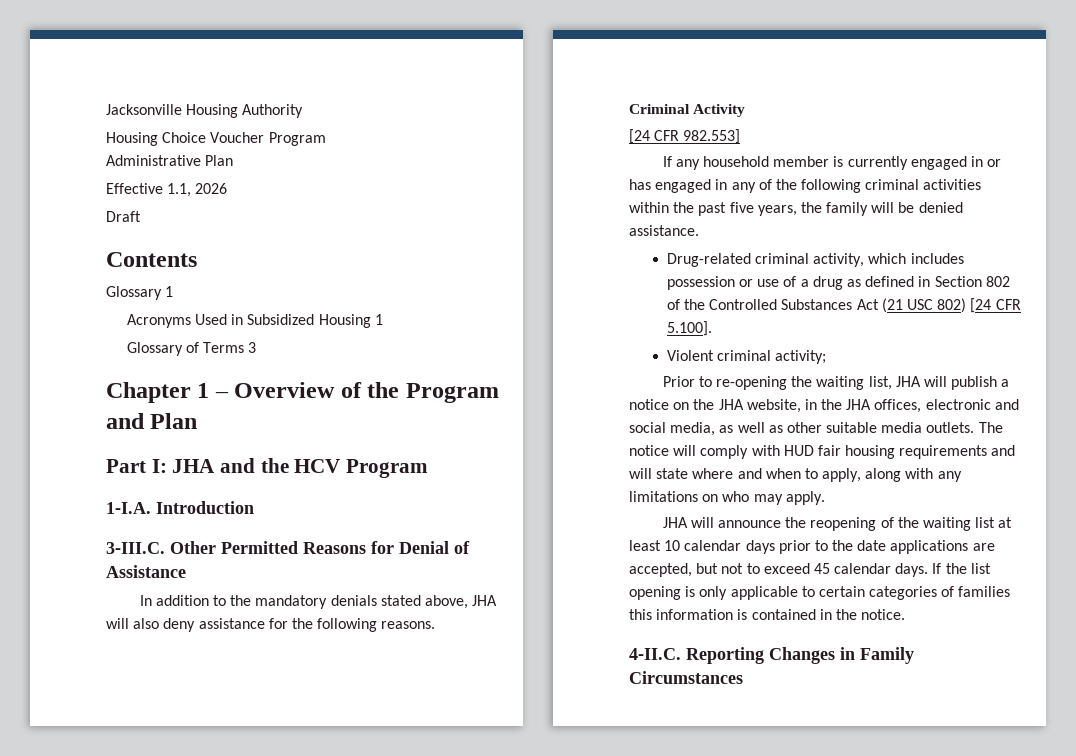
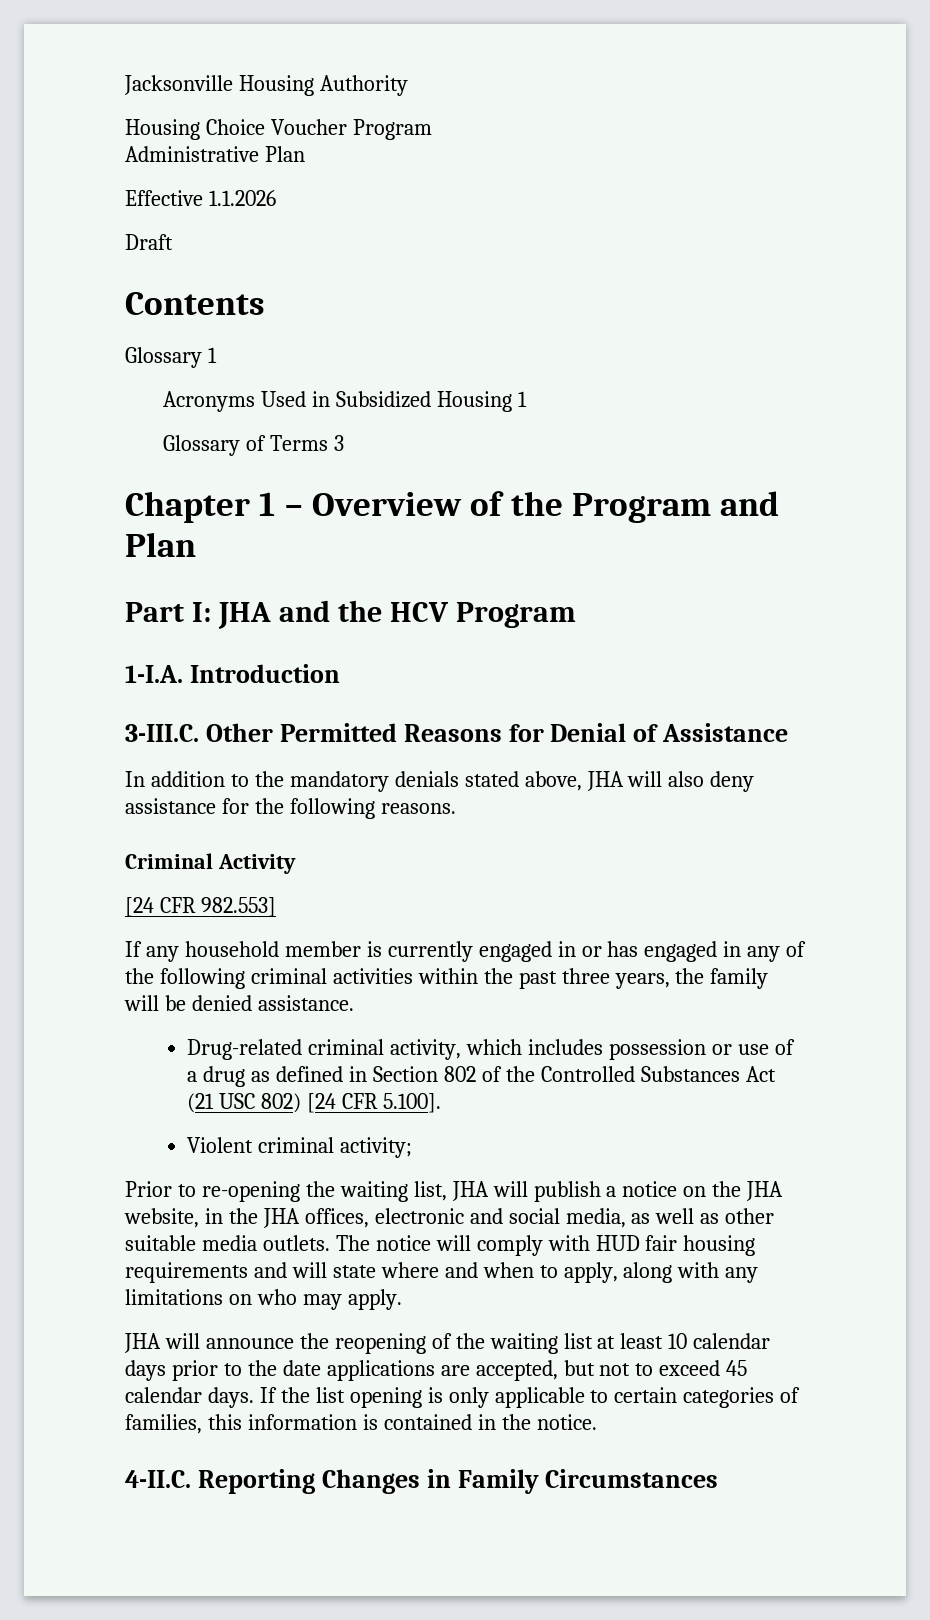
[167,183,228,197] 1.1, 2026 -> [208,190,276,206] 1.1.2026
[729,202,754,213] five -> [561,968,610,984] three
[958,586,1011,597] families -> [125,1414,202,1434] families,

